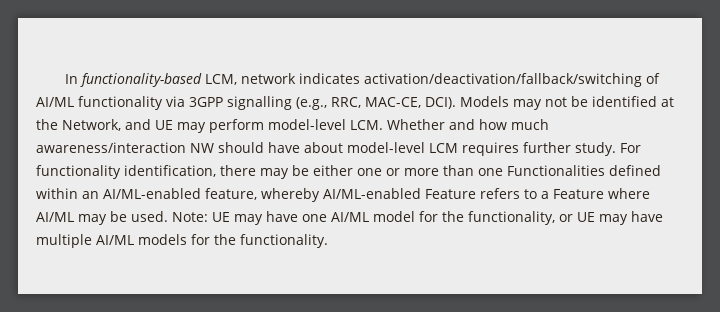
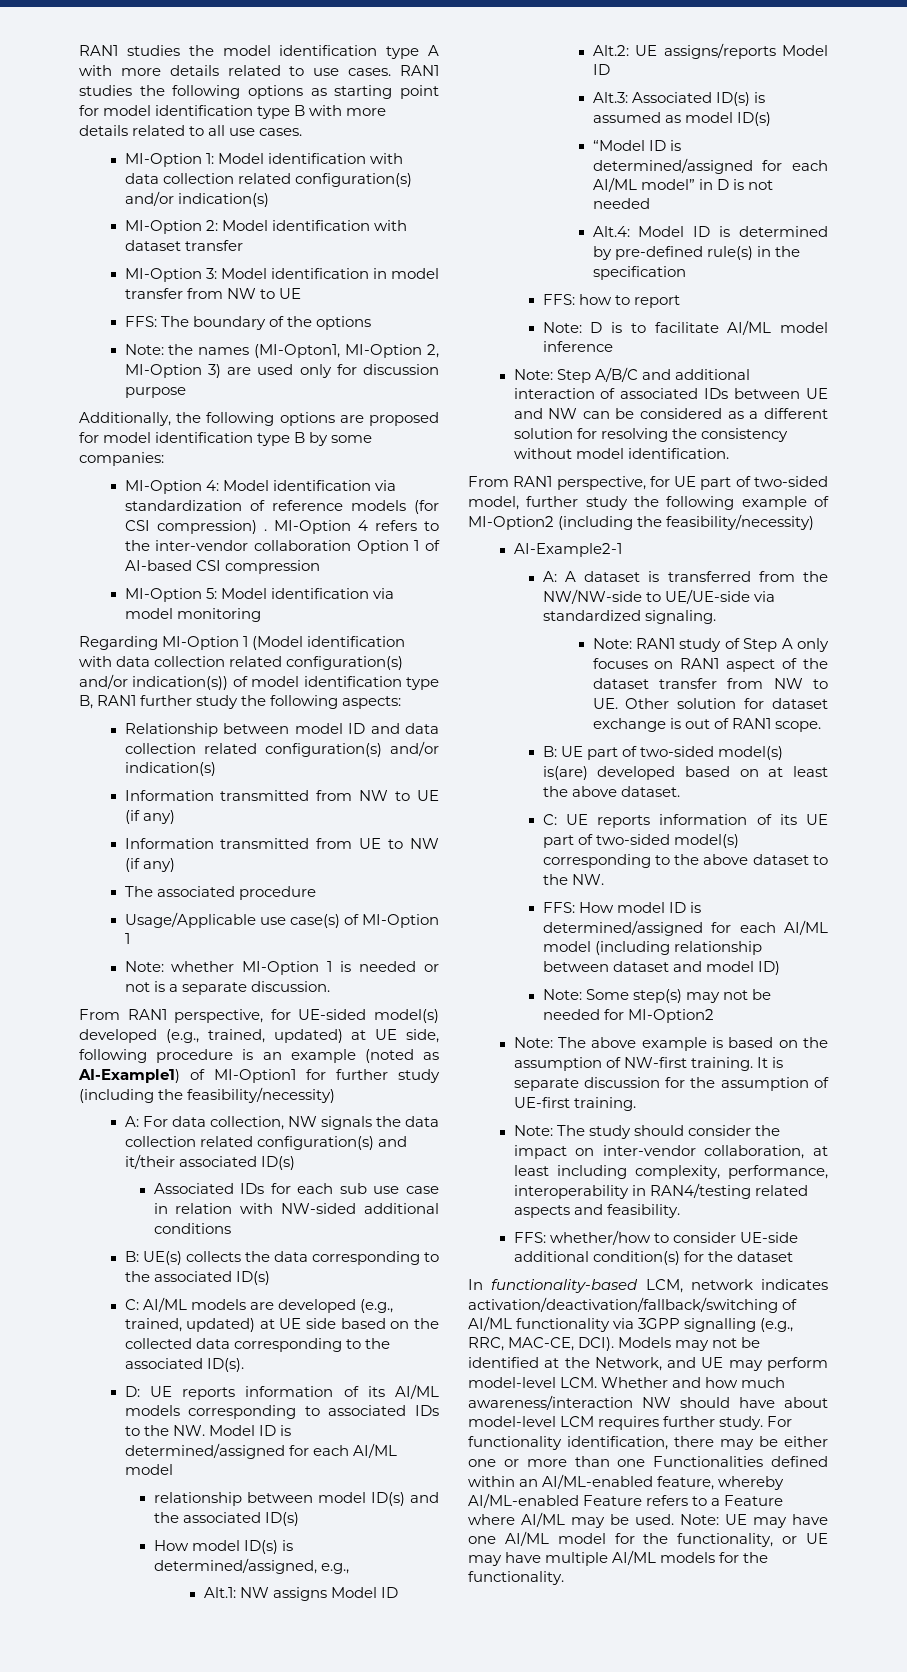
(65, 79) none -> [79,45,439,59] [79,65,440,76] [79,85,439,99] [79,105,387,119] [79,125,303,136] [124,153,403,167] [124,173,412,187] [124,191,269,207] [124,220,407,234] [124,240,243,251] [124,268,440,282] [124,288,301,299] [124,316,371,330] [124,344,439,358] [124,364,439,378] [124,387,186,398] [79,412,439,426] [79,432,373,446] [79,452,164,466] [124,480,396,494] [124,500,440,514] [124,520,440,534] [124,540,440,554] [124,560,320,574] [124,588,394,602] [124,608,261,622] [79,636,406,650] [79,656,404,670] [79,674,439,690] [79,695,402,709] [124,723,439,737] [124,741,439,757] [124,762,216,776] [124,790,439,801] [124,810,175,824] [124,838,439,849] [124,858,175,872] [124,886,316,900] [124,912,440,928] [124,933,130,944] [124,961,439,975] [124,981,330,995] [79,1009,439,1023] [79,1029,439,1043] [79,1049,439,1063] [78,1069,440,1083] [79,1087,336,1103] [124,1116,440,1130] [124,1136,407,1150] [124,1154,295,1170] [153,1183,439,1194] [153,1203,440,1214] [153,1223,231,1234] [124,1251,440,1265] [124,1271,270,1285] [124,1297,393,1313] [124,1318,440,1332] [124,1338,390,1352] [124,1358,244,1372] [124,1384,440,1400] [124,1405,440,1419] [124,1425,291,1436] [124,1443,397,1459] [124,1464,173,1475] [153,1492,440,1506] [153,1512,299,1526] [153,1540,293,1554] [153,1558,349,1574] [203,1587,398,1601] [592,43,828,59] [592,64,610,75] [592,92,765,106] [592,112,771,126] [592,140,681,151] [592,158,828,174] [592,177,773,192] [592,198,650,209] [592,226,828,237] [592,246,800,260] [592,266,686,280] [542,294,680,308] [542,320,828,335] [542,341,613,352] [513,367,750,383] [513,388,828,399] [513,408,828,419] [513,428,788,442] [513,448,729,459] [468,476,828,490] [468,496,829,510] [468,514,815,530] [513,543,622,557] [542,571,828,582] [542,589,775,604] [542,610,716,624] [592,638,829,652] [592,658,828,672] [592,678,828,689] [592,698,828,709] [592,718,821,732] [542,746,783,760] [542,766,828,780] [542,786,680,797] [542,814,828,828] [542,834,739,848] [542,854,828,868] [542,874,604,885] [542,902,701,913] [542,920,828,936] [542,941,762,955] [542,961,780,975] [542,989,771,1003] [542,1009,714,1023] [513,1037,829,1051] [513,1057,783,1071] [513,1077,829,1091] [513,1097,636,1111] [513,1125,780,1139] [513,1145,828,1159] [513,1165,828,1179] [513,1183,808,1199] [513,1204,680,1218] [513,1230,798,1245] [513,1251,793,1265] RAN1 studies the model identification type A with more details related to use cases. RAN1 studies the following options as starting point for model identification type B with more details related to all use cases. // MI-Option 1: Model identification with data collection related configuration(s) and/or indication(s) // MI-Option 2: Model identification with dataset transfer // MI-Option 3: Model identification in model transfer from NW to UE // FFS: The boundary of the options // Note: the names (MI-Opton1, MI-Option 2, MI-Option 3) are used only for discussion purpose // Additionally, the following options are proposed for model identification type B by some companies: // MI-Option 4: Model identification via standardization of reference models (for CSI compression) . MI-Option 4 refers to the inter-vendor collaboration Option 1 of AI-based CSI compression // MI-Option 5: Model identification via model monitoring // Regarding MI-Option 1 (Model identification with data collection related configuration(s) and/or indication(s)) of model identification type B, RAN1 further study the following aspects: // Relationship between model ID and data collection related configuration(s) and/or indication(s) // Information transmitted from NW to UE (if any) // Information transmitted from UE to NW (if any) // The associated procedure // Usage/Applicable use case(s) of MI-Option 1 // Note: whether MI-Option 1 is needed or not is a separate discussion. // From RAN1 perspective, for UE-sided model(s) developed (e.g., trained, updated) at UE side, following procedure is an example (noted as AI-Example1) of MI-Option1 for further study (including the feasibility/necessity) // A: For data collection, NW signals the data collection related configuration(s) and it/their associated ID(s) // Associated IDs for each sub use case in relation with NW-sided additional conditions // B: UE(s) collects the data corresponding to the associated ID(s) // C: AI/ML models are developed (e.g., trained, updated) at UE side based on the collected data corresponding to the associated ID(s). // D: UE reports information of its AI/ML models corresponding to associated IDs to the NW. Model ID is determined/assigned for each AI/ML model // relationship between model ID(s) and the associated ID(s) // How model ID(s) is determined/assigned, e.g., // Alt.1: NW assigns Model ID // Alt.2: UE assigns/reports Model ID // Alt.3: Associated ID(s) is assumed as model ID(s) // “Model ID is determined/assigned for each AI/ML model” in D is not needed // Alt.4: Model ID is determined by pre-defined rule(s) in the specification // FFS: how to report // Note: D is to facilitate AI/ML model inference // Note: Step A/B/C and additional interaction of associated IDs between UE and NW can be considered as a different solution for resolving the consistency without model identification. // From RAN1 perspective, for UE part of two-sided model, further study the following example of MI-Option2 (including the feasibility/necessity) // AI-Example2-1 // A: A dataset is transferred from the NW/NW-side to UE/UE-side via standardized signaling. // Note: RAN1 study of Step A only focuses on RAN1 aspect of the dataset transfer from NW to UE. Other solution for dataset exchange is out of RAN1 scope. // B: UE part of two-sided model(s) is(are) developed based on at least the above dataset. // C: UE reports information of its UE part of two-sided model(s) corresponding to the above dataset to the NW. // FFS: How model ID is determined/assigned for each AI/ML model (including relationship between dataset and model ID) // Note: Some step(s) may not be needed for MI-Option2 // Note: The above example is based on the assumption of NW-first training. It is separate discussion for the assumption of UE-first training. // Note: The study should consider the impact on inter-vendor collaboration, at least including complexity, performance, interoperability in RAN4/testing related aspects and feasibility. // FFS: whether/how to consider UE-side additional condition(s) for the dataset //

